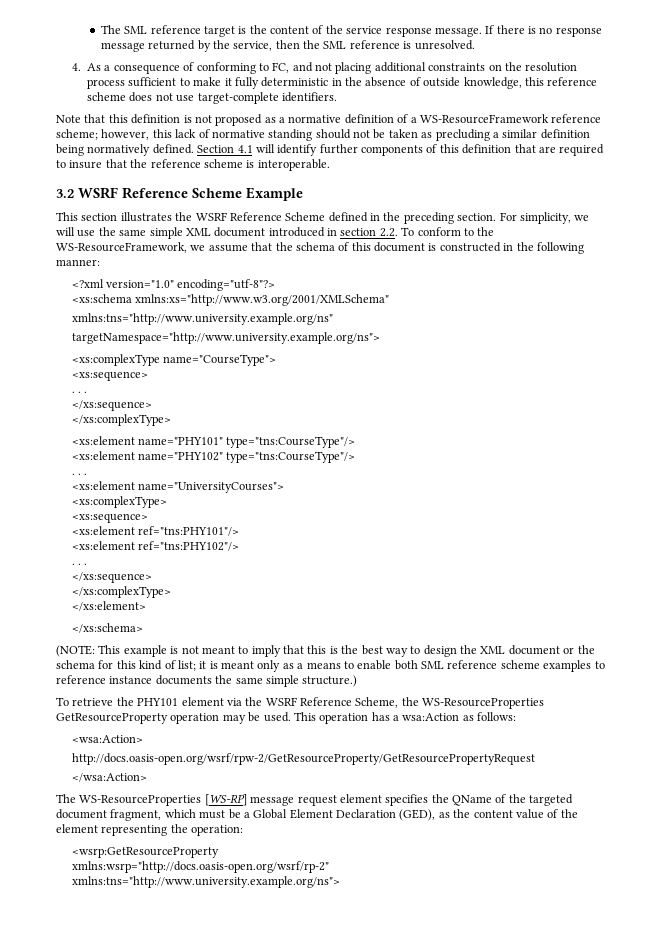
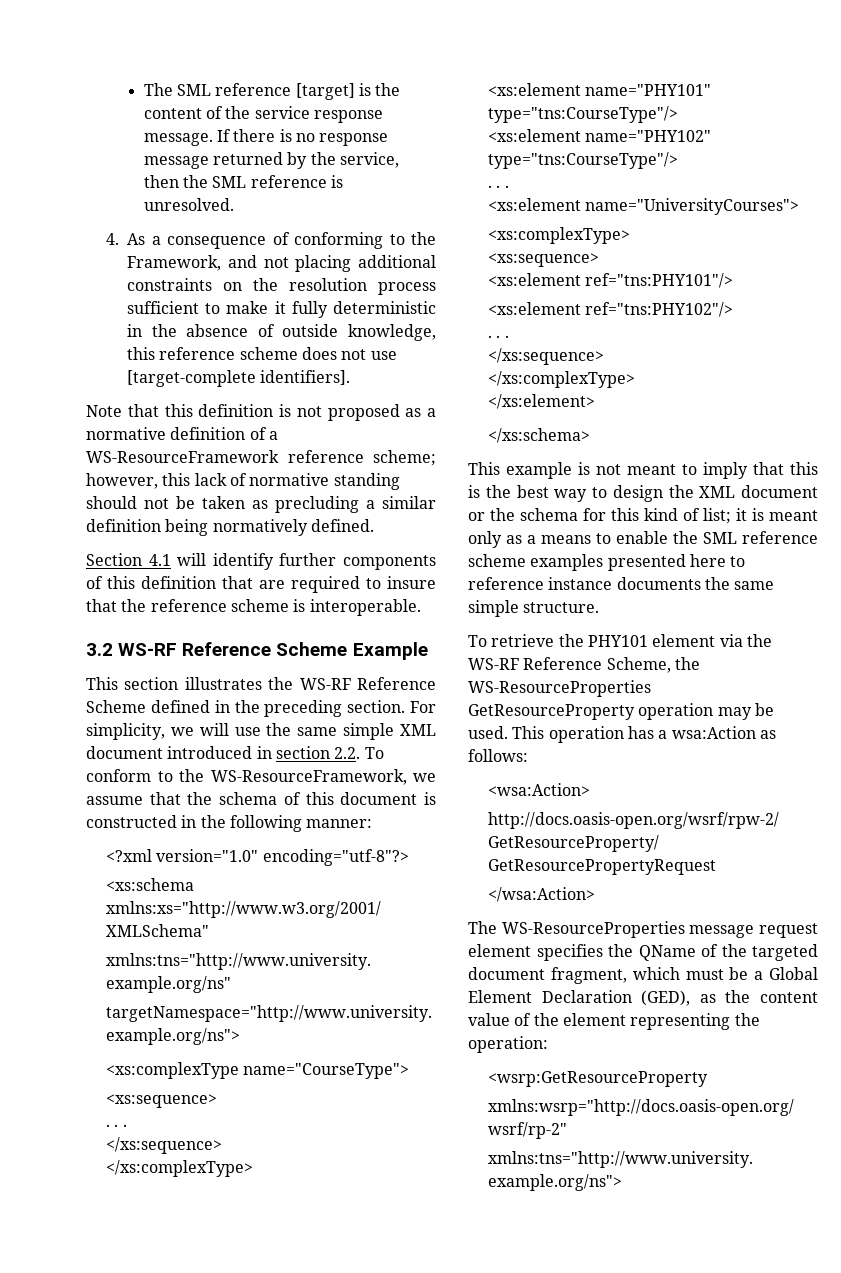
[203,26,235,37] target -> [295,83,355,100] [target]
[272,62,290,73] FC, -> [411,232,437,245] [127,255,222,271] the Framework,
[197,92,337,104] target-complete identifiers. -> [127,370,351,387] [target-complete identifiers].
(194, 149) none -> (374, 525) //
[78,187,118,199] WSRF -> [118,643,178,656] WS-RF
[195,212,227,221] WSRF -> [299,678,351,690] WS-RF
[56,645,95,657] (NOTE: -> (591, 435) none
[394,660,418,670] both -> [673,531,698,544] the
(592, 666) none -> [607,554,726,571] presented here
[302,675,358,687] structure.) -> [523,602,600,613] structure.
[265,697,297,706] WSRF -> [468,658,519,670] WS-RF
[204,794,247,806] [WS-RP] -> (685, 929) none

